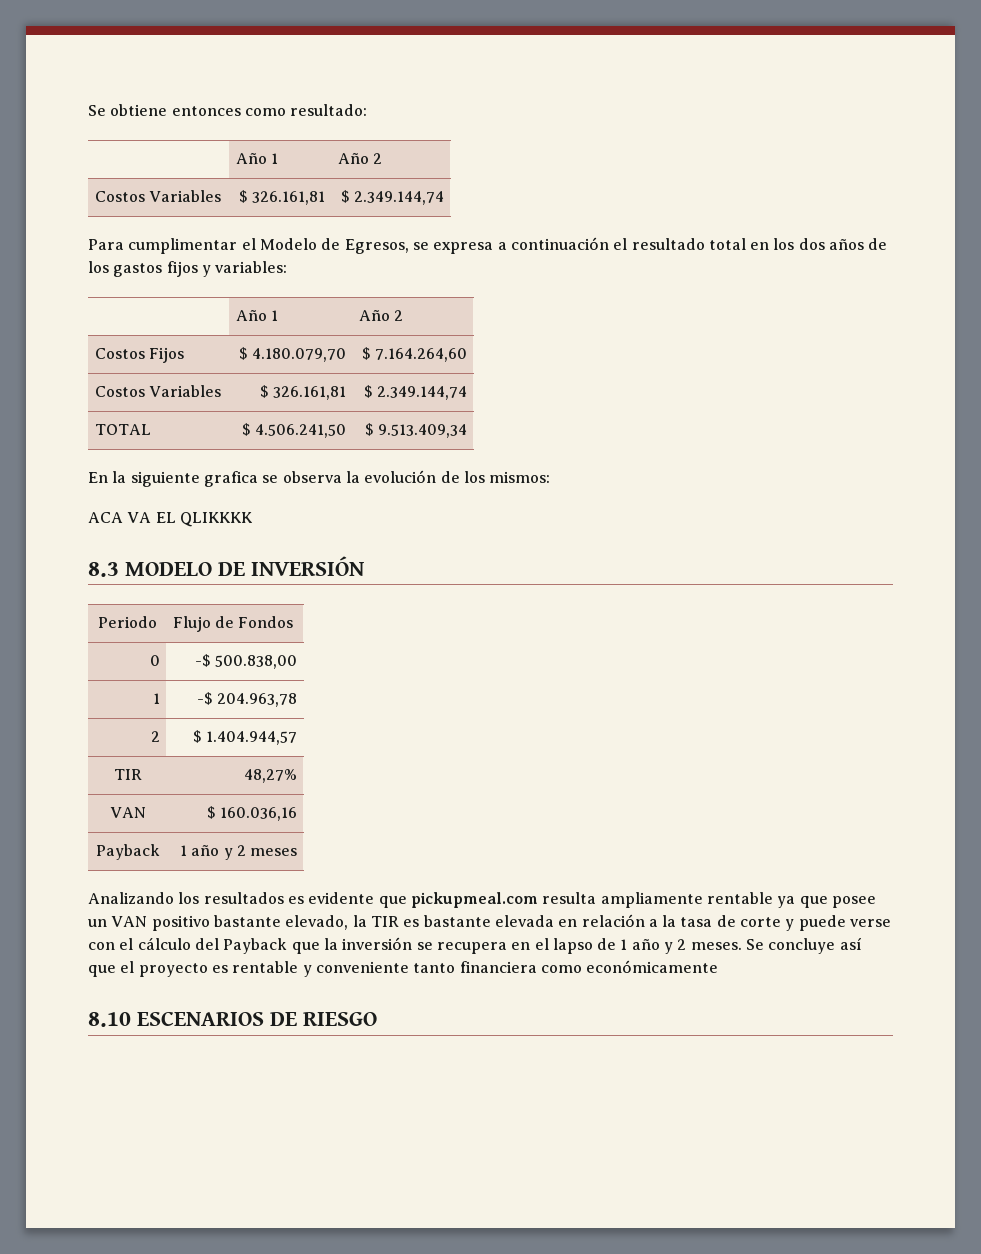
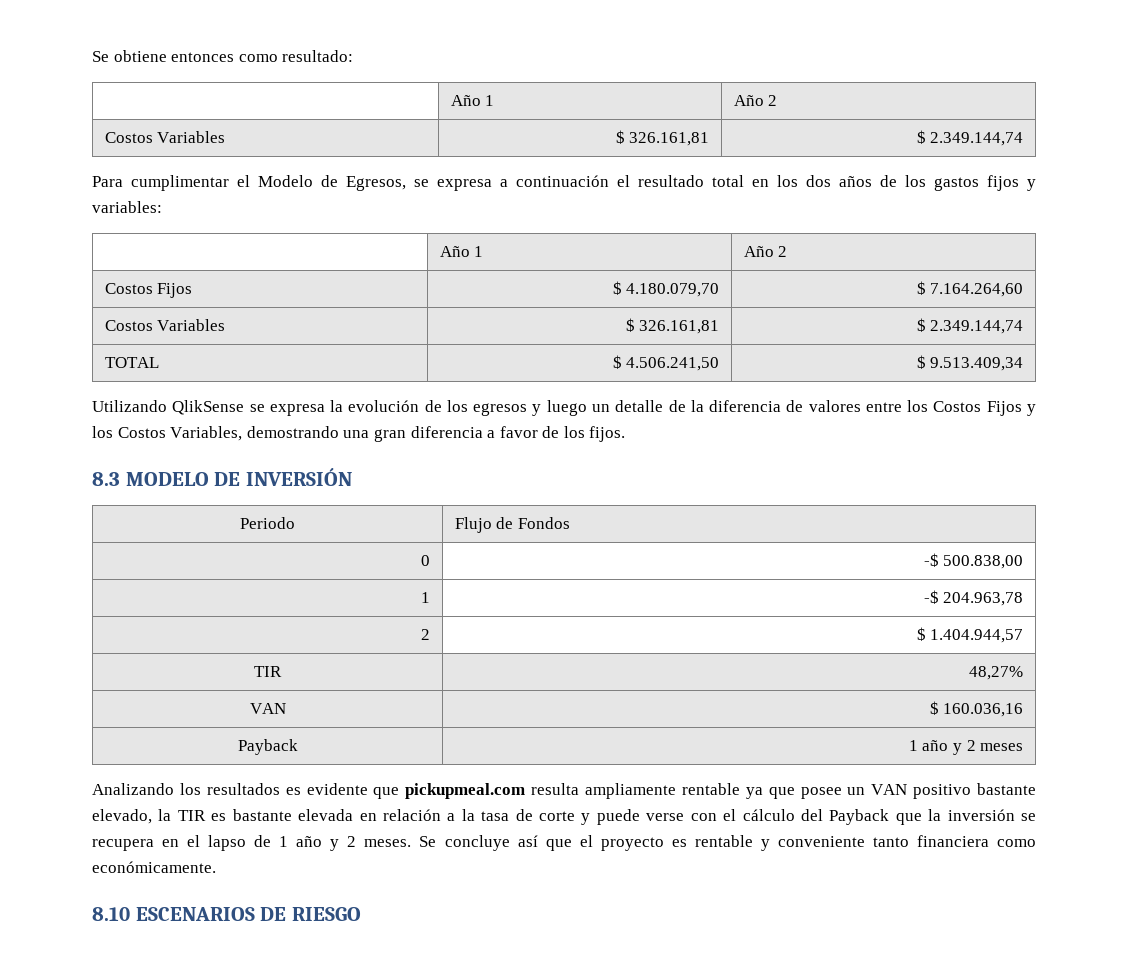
[88,470,551,487] [88,512,253,527] En la siguiente grafica se observa la evolución de los mismos: // ACA VA EL QLIKKKK -> [92,400,1036,416] [92,426,626,442] Utilizando QlikSense se expresa la evolución de los egresos y luego un detalle de la diferencia de valores entre los Costos Fijos y los Costos Variables, demostrando una gran diferencia a favor de los fijos.
[586,960,719,973] económicamente -> [92,861,216,873] económicamente.

